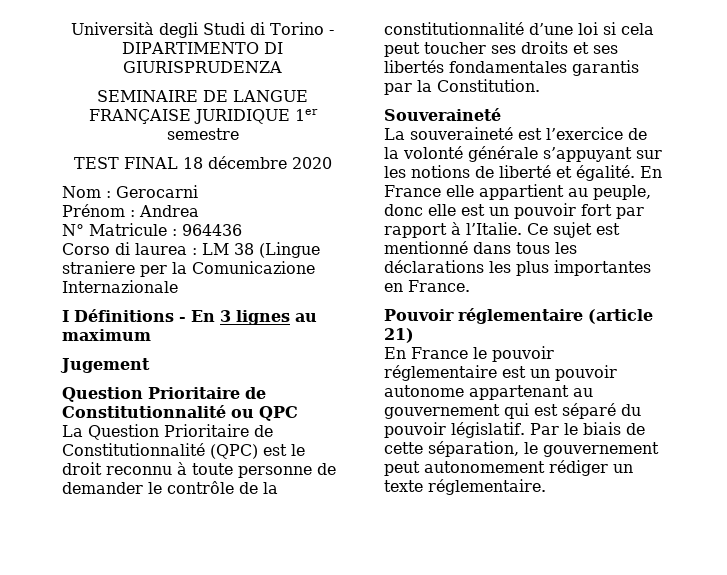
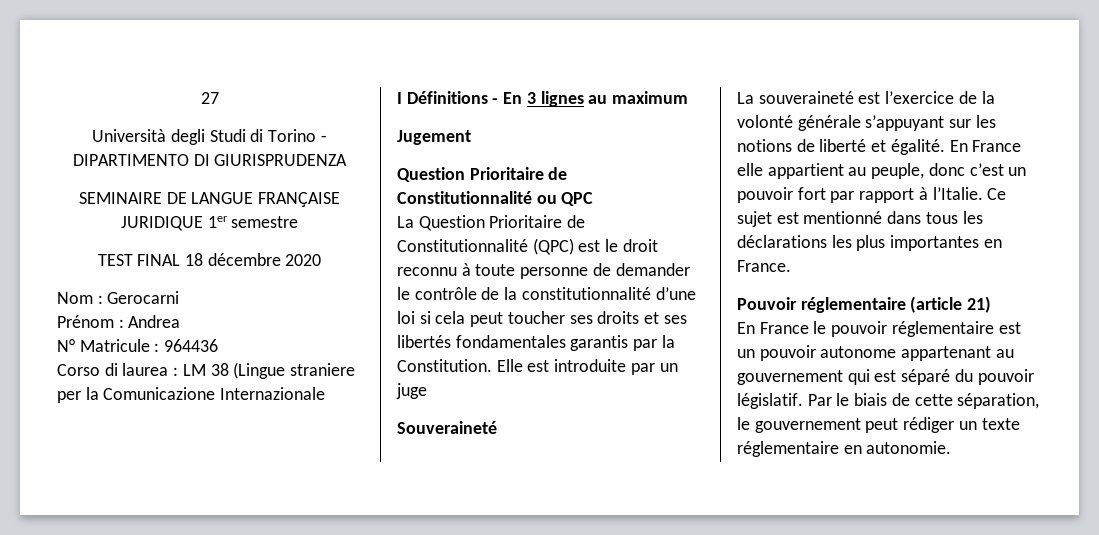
(71, 28) none -> [200,92,219,104] 27 //
(540, 85) none -> [496,359,678,375] [396,383,427,399] Elle est introduite par un juge
[428,204,485,216] elle est -> [969,163,1004,176] c’est
[424,461,545,473] autonomement -> (899, 425) none
[428,479,546,495] réglementaire. -> [737,441,952,457] réglementaire en autonomie.

